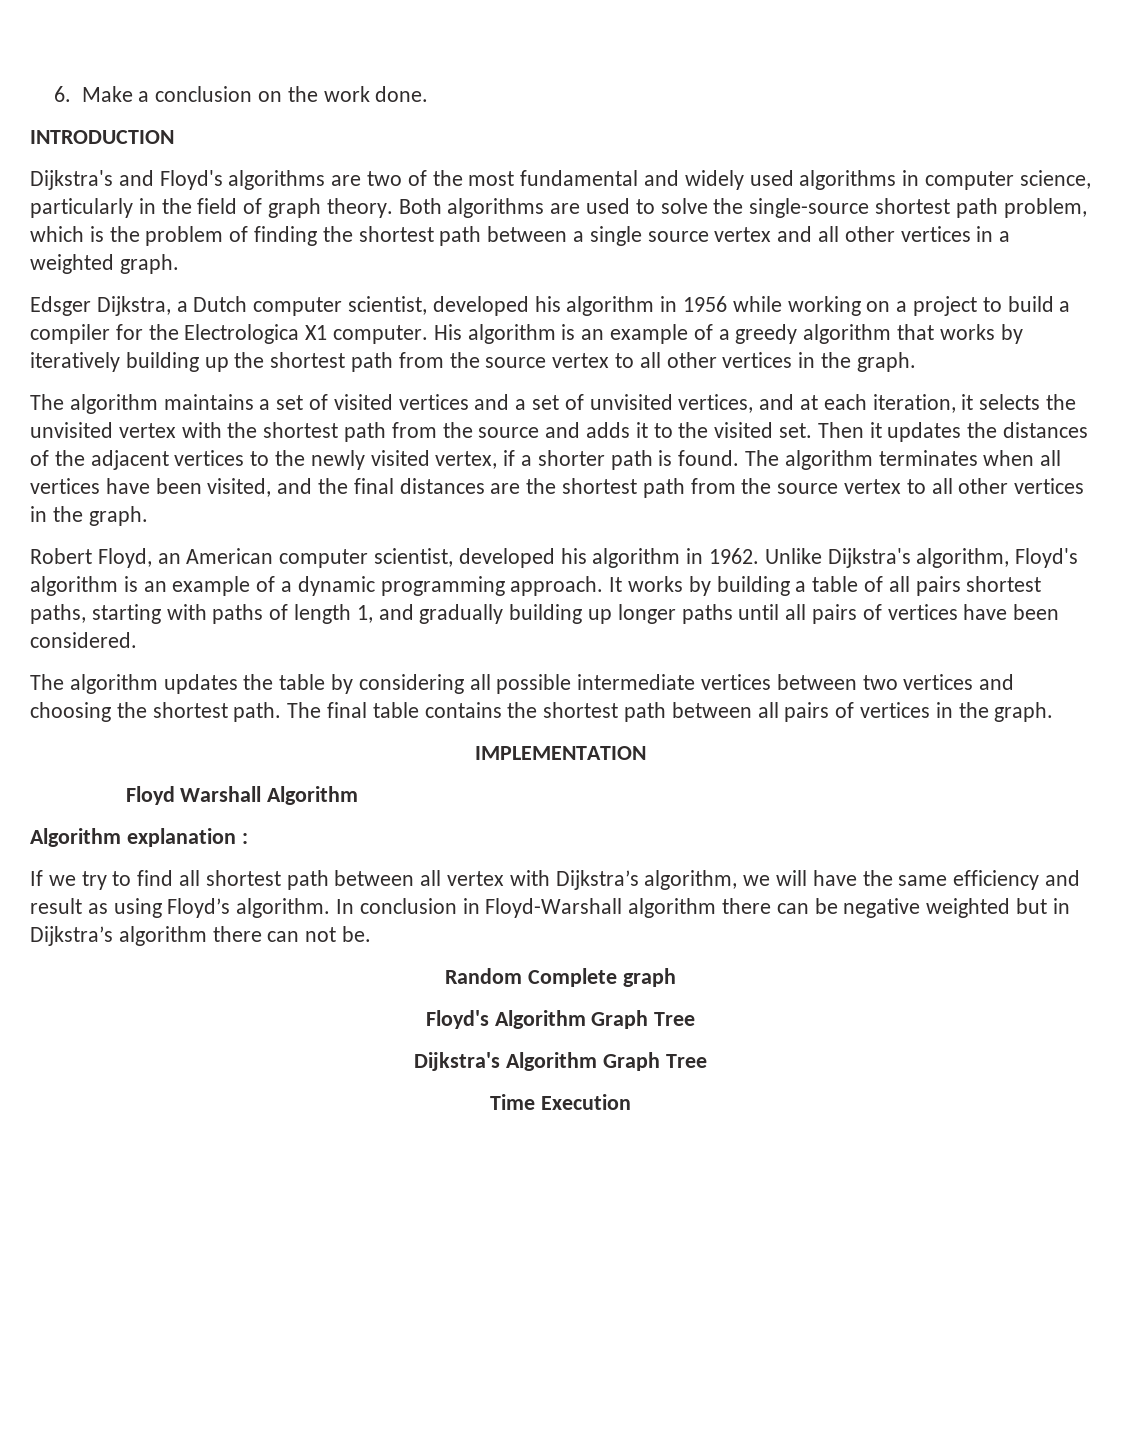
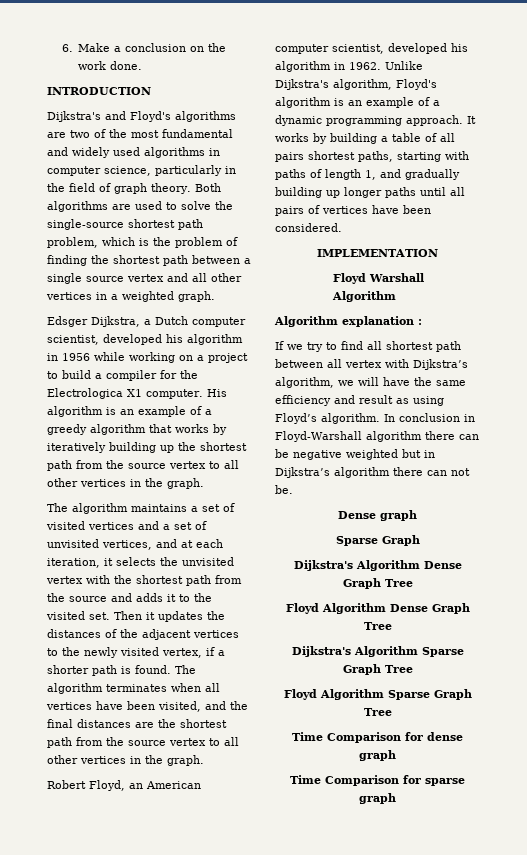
[30,674,1015,694] [30,702,1054,722] // The algorithm updates the table by considering all possible intermediate vertices between two vertices and choosing the shortest path. The final table contains the shortest path between all pairs of vertices in the graph. -> (342, 227) none
[445,968,676,987] [425,1010,696,1029] [414,1052,707,1071] [490,1094,631,1110] Random Complete graph // Floyd's Algorithm Graph Tree // Dijkstra's Algorithm Graph Tree // Time Execution -> [338,510,417,521] [335,535,420,546] [293,560,462,571] [342,578,413,589] [285,603,470,614] [363,622,392,630] [291,646,464,657] [342,664,413,675] [283,689,472,700] [363,708,392,716] [292,732,463,743] [359,750,396,761] [290,775,465,786] [359,793,396,804] Dense graph // Sparse Graph // Dijkstra's Algorithm Dense Graph Tree // Floyd Algorithm Dense Graph Tree // Dijkstra's Algorithm Sparse Graph Tree // Floyd Algorithm Sparse Graph Tree // Time Comparison for dense graph // Time Comparison for sparse graph

